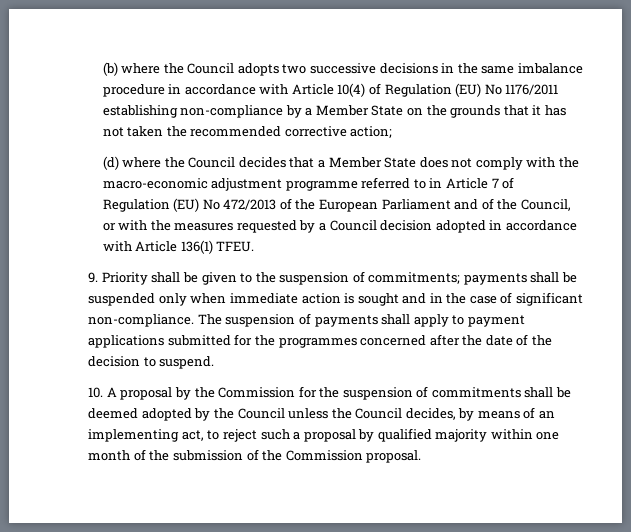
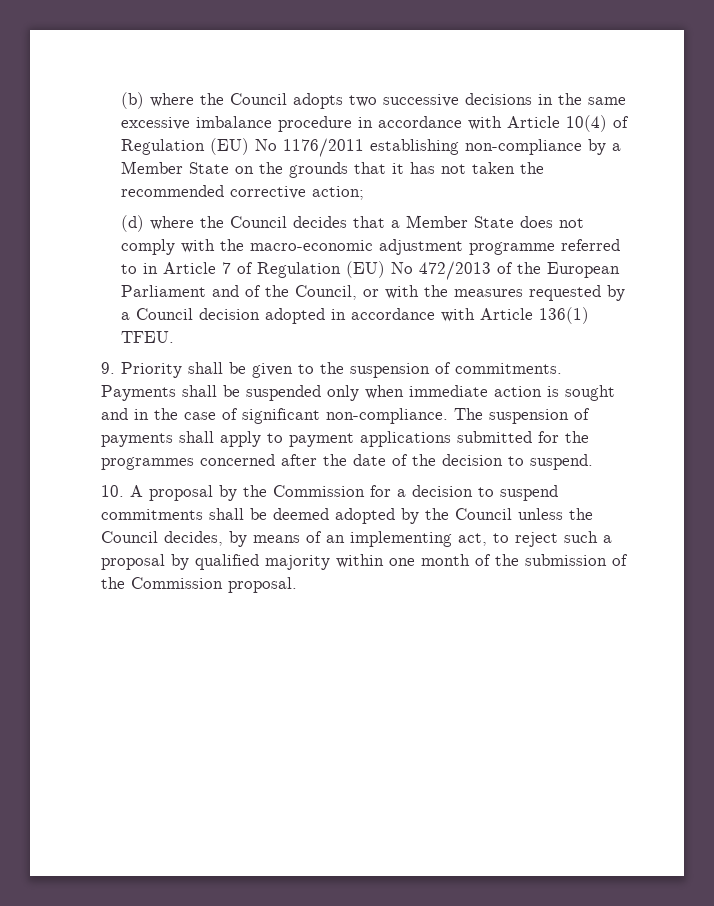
(515, 70) none -> [120,117,190,130] excessive
[368,272,527,285] commitments; payments -> [455,363,563,374] [101,385,177,401] commitments. Payments
[319,386,429,400] the suspension of -> [397,485,559,501] a decision to suspend

